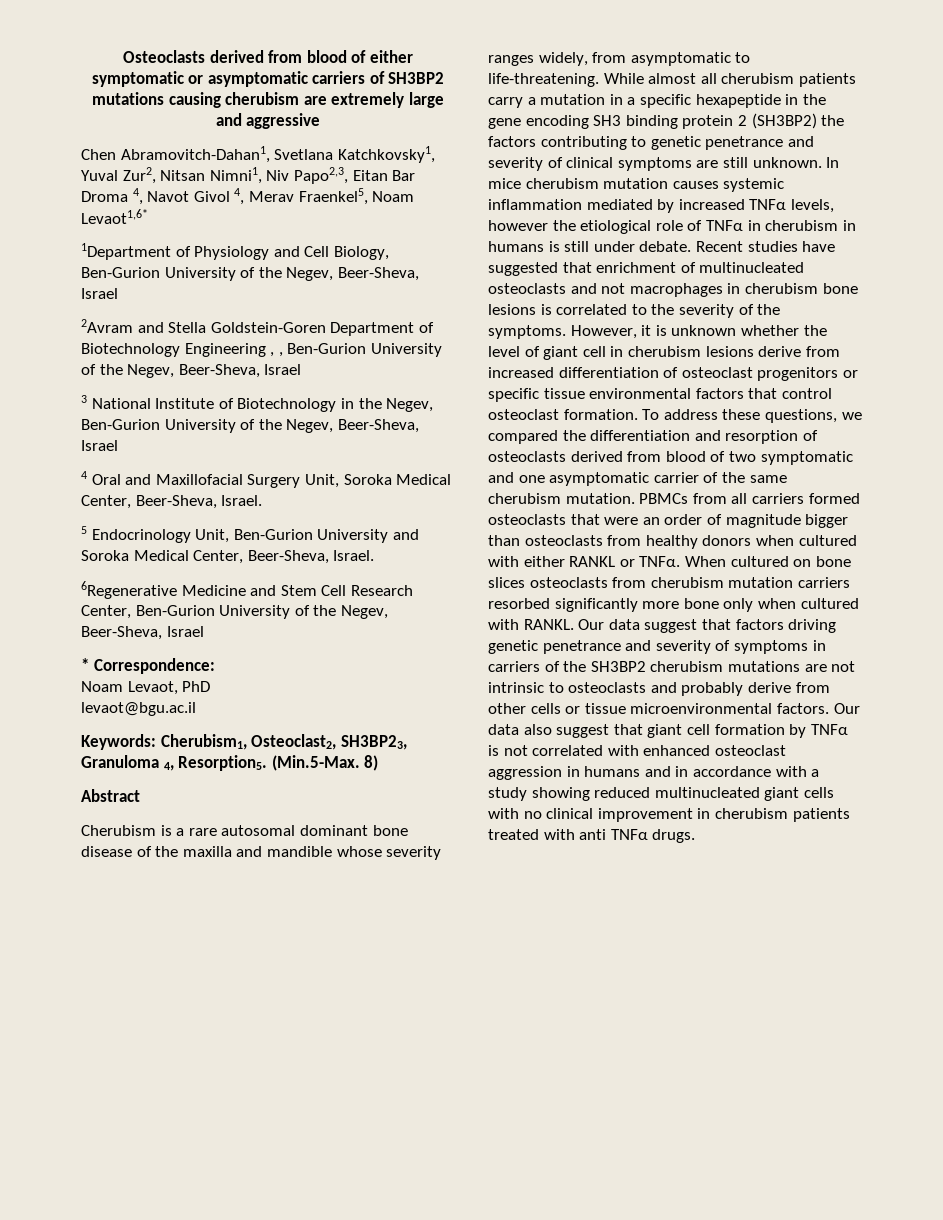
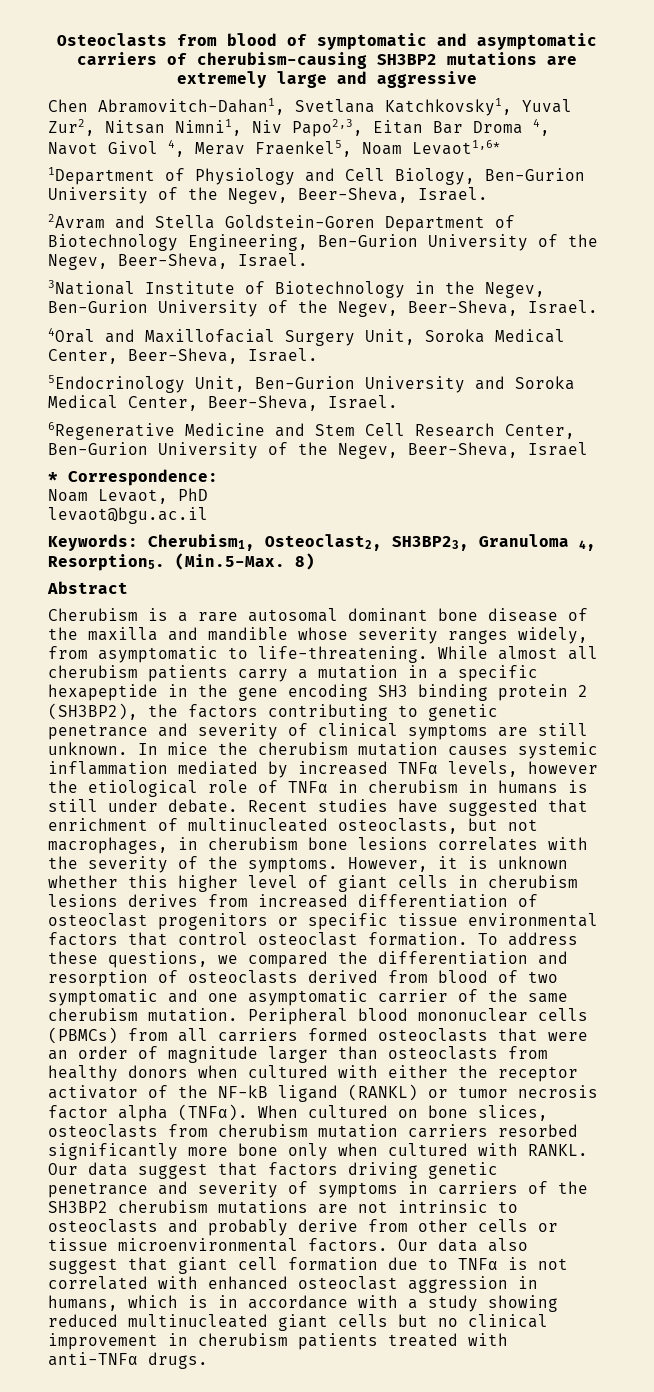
[209,50,413,63] [91,71,204,87] derived from blood of either symptomatic or -> [177,33,467,50] from blood of symptomatic and
(385, 77) none -> [197,52,367,69] cherubism-causing
[168,92,300,108] causing cherubism -> (537, 58) none
[81,288,118,299] Israel -> [418,187,488,201] Israel.
[184,343,442,357] [81,364,302,378] [81,395,151,409] Engineering , , Ben-Gurion University of the Negev, Beer-Sheva, Israel // 3 National -> [188,234,598,251] [48,253,308,270] [48,280,135,295] Engineering, Ben-Gurion University of the Negev, Beer-Sheva, Israel. // 3National
[81,440,118,451] [81,471,121,485] Israel // 4 Oral -> [528,300,598,314] [48,327,95,343] Israel. // 4Oral
[81,526,191,543] 5 Endocrinology -> [48,375,185,393] 5Endocrinology
[751,113,817,129] (SH3BP2) -> [48,703,138,720] (SH3BP2),
(521, 183) none -> [218,742,248,755] the
[488,283,723,297] osteoclasts and not macrophages -> [338,818,538,834] [48,837,168,854] osteoclasts, but not macrophages,
[540,304,647,315] is correlated to -> [438,837,588,851] correlates with
[803,325,827,336] the -> [128,875,238,892] this higher
[582,346,606,357] cell -> [398,875,448,888] cells
[758,346,802,357] derive -> [128,894,198,907] derives
[639,493,689,504] PBMCs -> [248,1008,588,1025] [48,1027,118,1044] Peripheral blood mononuclear cells (PBMCs)
[805,514,849,528] bigger -> [268,1046,328,1063] larger
[569,556,681,567] RANKL or TNFα. -> [458,1065,578,1082] [48,1084,598,1102] [48,1104,248,1122] the receptor activator of the NF-kB ligand (RANKL) or tumor necrosis factor alpha (TNFα).
[488,577,525,588] slices -> [478,1105,548,1121] slices,
[789,724,807,738] by -> [388,1257,448,1270] due to
[584,766,671,777] humans and -> [48,1295,208,1311] humans, which is
[488,808,519,819] with -> [398,1314,428,1327] but
[579,829,648,840] anti TNFα -> [48,1352,138,1366] anti-TNFα

